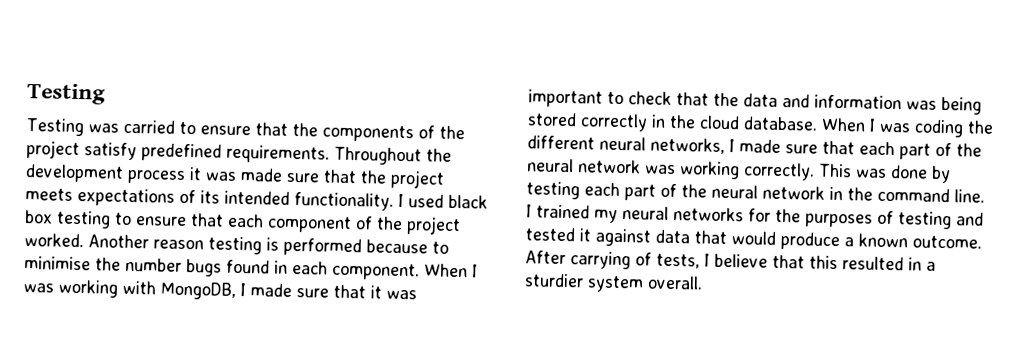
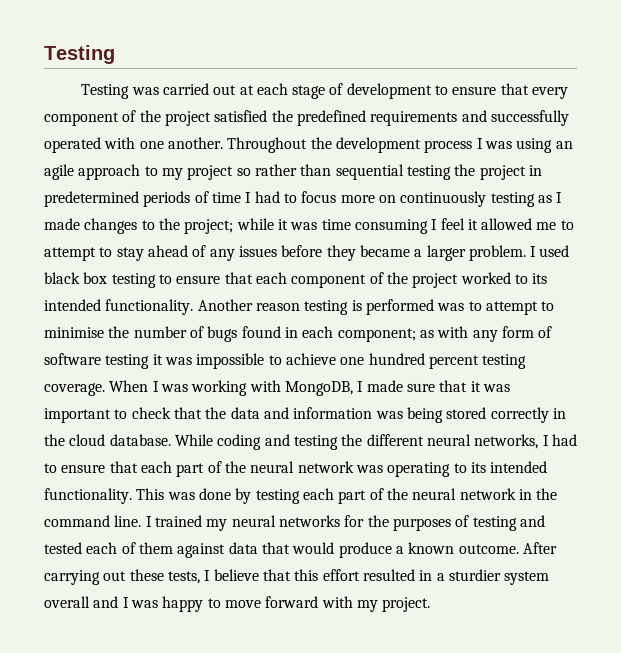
[178,121,465,143] [26,140,452,166] [25,164,445,189] [25,188,394,211] to ensure that the components of the project satisfy predefined requirements. Throughout the development process it was made sure that the project meets expectations of its intended functionality. -> [213,83,569,99] [44,110,569,126] [44,137,573,153] [44,164,542,180] [44,191,563,207] [44,218,574,234] [44,245,526,261] out at each stage of development to ensure that every component of the project satisfied the predefined requirements and successfully operated with one another. Throughout the development process I was using an agile approach to my project so rather than sequential testing the project in predetermined periods of time I had to focus more on continuously testing as I made changes to the project; while it was time consuming I feel it allowed me to attempt to stay ahead of any issues before they became a larger problem.
[24,233,84,248] worked. -> [460,272,548,284] [44,299,194,315] worked to its intended functionality.
[366,239,428,254] because -> [437,301,538,315] was to attempt
(182, 264) none -> [189,326,204,338] of
[332,262,420,281] component. -> [337,326,553,342] [44,353,527,369] [44,383,105,396] component; as with any form of software testing it was impossible to achieve one hundred percent testing coverage.
[821,117,964,138] When I was coding -> [174,434,338,450] While coding and testing
[739,139,818,154] made sure -> [551,434,577,446] [44,463,106,473] had to ensure
[679,161,815,181] working correctly. -> [387,461,548,477] [44,488,132,504] operating to its intended functionality.
[579,228,591,242] it -> [86,542,173,554] each of them
[635,252,652,266] of -> [103,569,164,581] out these
(838, 262) none -> [322,569,360,581] effort
[647,275,703,290] overall. -> [44,596,431,612] overall and I was happy to move forward with my project.

